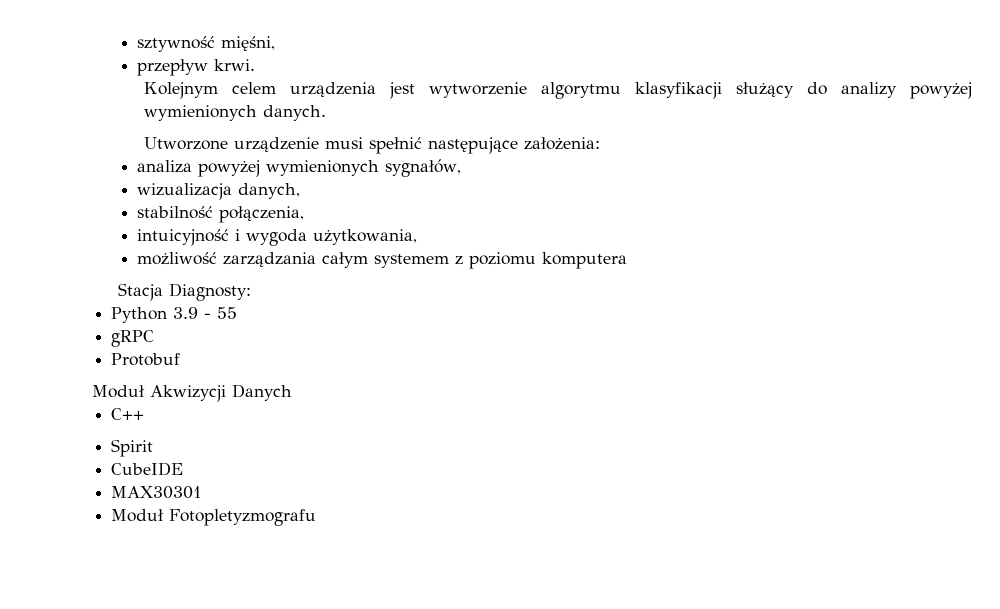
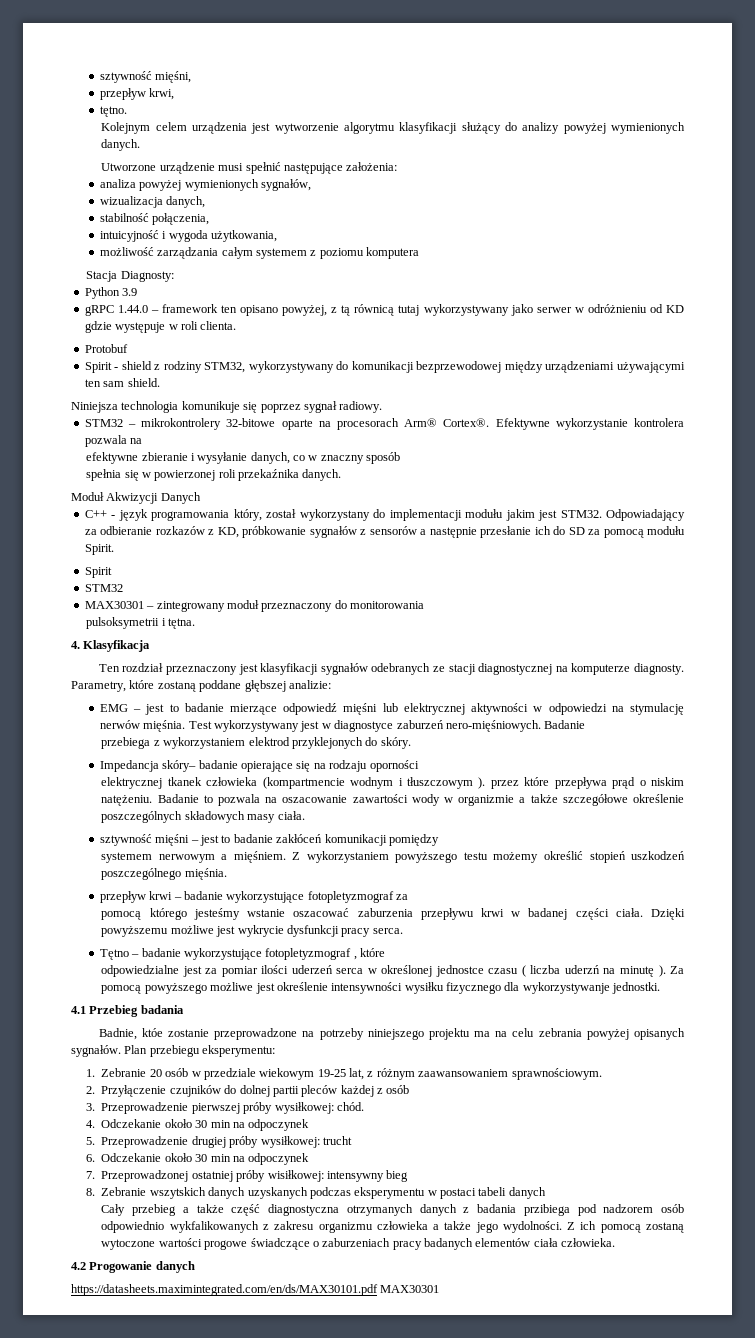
[214,59,256,71] krwi. -> [149,88,175,100] [99,106,127,117] krwi, // tętno.
[204,307,238,319] - 55 -> (138, 292) none
[111,353,181,366] [92,384,292,402] [111,408,145,420] // Protobuf // Moduł Akwizycji Danych // C++ -> [117,304,684,316] [84,321,237,333] [84,344,128,353] [84,361,685,373] [84,378,160,387] [71,401,383,413] [84,418,684,430] [84,435,143,447] [86,452,401,464] [86,469,342,481] [71,492,201,504] [84,509,685,521] [84,526,686,538] [84,544,114,555] 1.44.0 – framework ten opisano powyżej, z tą równicą tutaj wykorzystywany jako serwer w odróżnieniu od KD gdzie występuje w roli clienta. // Protobuf // Spirit - shield z rodziny STM32, wykorzystywany do komunikacji bezprzewodowej między urządzeniami używającymi ten sam shield. // Niniejsza technologia komunikuje się poprzez sygnał radiowy. // STM32 – mikrokontrolery 32-bitowe oparte na procesorach Arm® Cortex®. Efektywne wykorzystanie kontrolera pozwala na // efektywne zbieranie i wysyłanie danych, co w znaczny sposób // spełnia się w powierzonej roli przekaźnika danych. // Moduł Akwizycji Danych // C++ - język programowania który, został wykorzystany do implementacji modułu jakim jest STM32. Odpowiadający za odbieranie rozkazów z KD, próbkowanie sygnałów z sensorów a następnie przesłanie ich do SD za pomocą modułu Spirit.
[111,462,184,476] [111,486,202,499] [111,509,317,526] CubeIDE // MAX30301 // Moduł Fotopletyzmografu -> [84,584,123,592] [84,600,424,612] [86,617,195,629] [71,640,151,652] [98,663,685,675] [71,680,331,692] [99,703,684,715] [99,720,586,732] [101,737,411,749] [99,760,419,772] [101,777,684,789] [101,794,684,806] [101,811,305,823] [99,834,439,846] [101,851,685,863] [101,868,227,880] [99,891,409,903] [101,908,685,920] [101,925,403,937] [99,948,386,960] [101,965,684,977] [101,982,661,994] [71,1005,184,1017] [98,1028,686,1040] [71,1045,276,1057] [86,1068,602,1080] [86,1085,410,1097] [86,1102,364,1114] [86,1119,310,1131] [86,1136,352,1148] [86,1153,310,1165] [86,1170,409,1182] [86,1187,546,1199] [101,1204,684,1216] [101,1221,684,1233] [101,1238,616,1250] [71,1261,195,1273] [71,1284,440,1296] STM32 // MAX30301 – zintegrowany moduł przeznaczony do monitorowania // pulsoksymetrii i tętna. // 4. Klasyfikacja // Ten rozdział przeznaczony jest klasyfikacji sygnałów odebranych ze stacji diagnostycznej na komputerze diagnosty. Parametry, które zostaną poddane głębszej analizie: // EMG – jest to badanie mierzące odpowiedź mięśni lub elektrycznej aktywności w odpowiedzi na stymulację nerwów mięśnia. Test wykorzystywany jest w diagnostyce zaburzeń nero-mięśniowych. Badanie // przebiega z wykorzystaniem elektrod przyklejonych do skóry. // Impedancja skóry– badanie opierające się na rodzaju oporności // elektrycznej tkanek człowieka (kompartmencie wodnym i tłuszczowym ). przez które przepływa prąd o niskim natężeniu. Badanie to pozwala na oszacowanie zawartości wody w organizmie a także szczegółowe określenie poszczególnych składowych masy ciała. // sztywność mięśni – jest to badanie zakłóceń komunikacji pomiędzy // systemem nerwowym a mięśniem. Z wykorzystaniem powyższego testu możemy określić stopień uszkodzeń poszczególnego mięśnia. // przepływ krwi – badanie wykorzystujące fotopletyzmograf za // pomocą którego jesteśmy wstanie oszacować zaburzenia przepływu krwi w badanej części ciała. Dzięki powyższemu możliwe jest wykrycie dysfunkcji pracy serca. // Tętno – badanie wykorzystujące fotopletyzmograf , które // odpowiedzialne jest za pomiar ilości uderzeń serca w określonej jednostce czasu ( liczba uderzń na minutę ). Za pomocą powyższego możliwe jest określenie intensywności wysiłku fizycznego dla wykorzystywanje jednostki. // 4.1 Przebieg badania // Badnie, któe zostanie przeprowadzone na potrzeby niniejszego projektu ma na celu zebrania powyżej opisanych sygnałów. Plan przebiegu eksperymentu: // 1. Zebranie 20 osób w przedziale wiekowym 19-25 lat, z różnym zaawansowaniem sprawnościowym. // 2. Przyłączenie czujników do dolnej partii pleców każdej z osób // 3. Przeprowadzenie pierwszej próby wysiłkowej: chód. // 4. Odczekanie około 30 min na odpoczynek // 5. Przeprowadzenie drugiej próby wysiłkowej: trucht // 6. Odczekanie około 30 min na odpoczynek // 7. Przeprowadzonej ostatniej próby wisiłkowej: intensywny bieg // 8. Zebranie wszytskich danych uzyskanych podczas eksperymentu w postaci tabeli danych // Cały przebieg a także część diagnostyczna otrzymanych danych z badania przibiega pod nadzorem osób odpowiednio wykfalikowanych z zakresu organizmu człowieka a także jego wydolności. Z ich pomocą zostaną wytoczone wartości progowe świadczące o zaburzeniach pracy badanych elementów ciała człowieka. // 4.2 Progowanie danych // https://datasheets.maximintegrated.com/en/ds/MAX30101.pdf MAX30301

